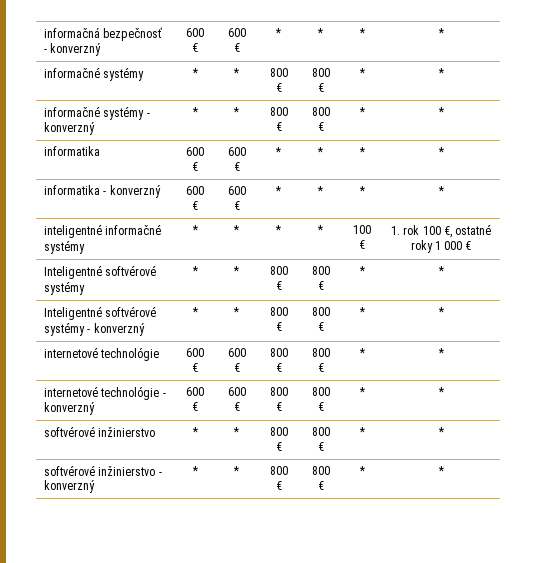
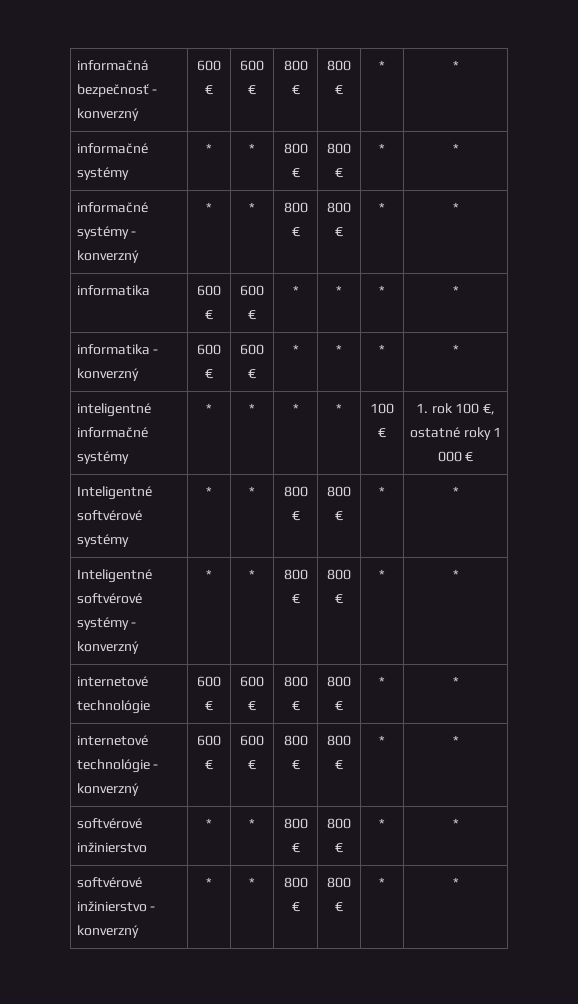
[275,28,281,37] [317,28,323,37] * | * -> [283,60,308,71] [291,85,300,95] [327,60,351,71] [335,85,343,95] 800 € | 800 €

